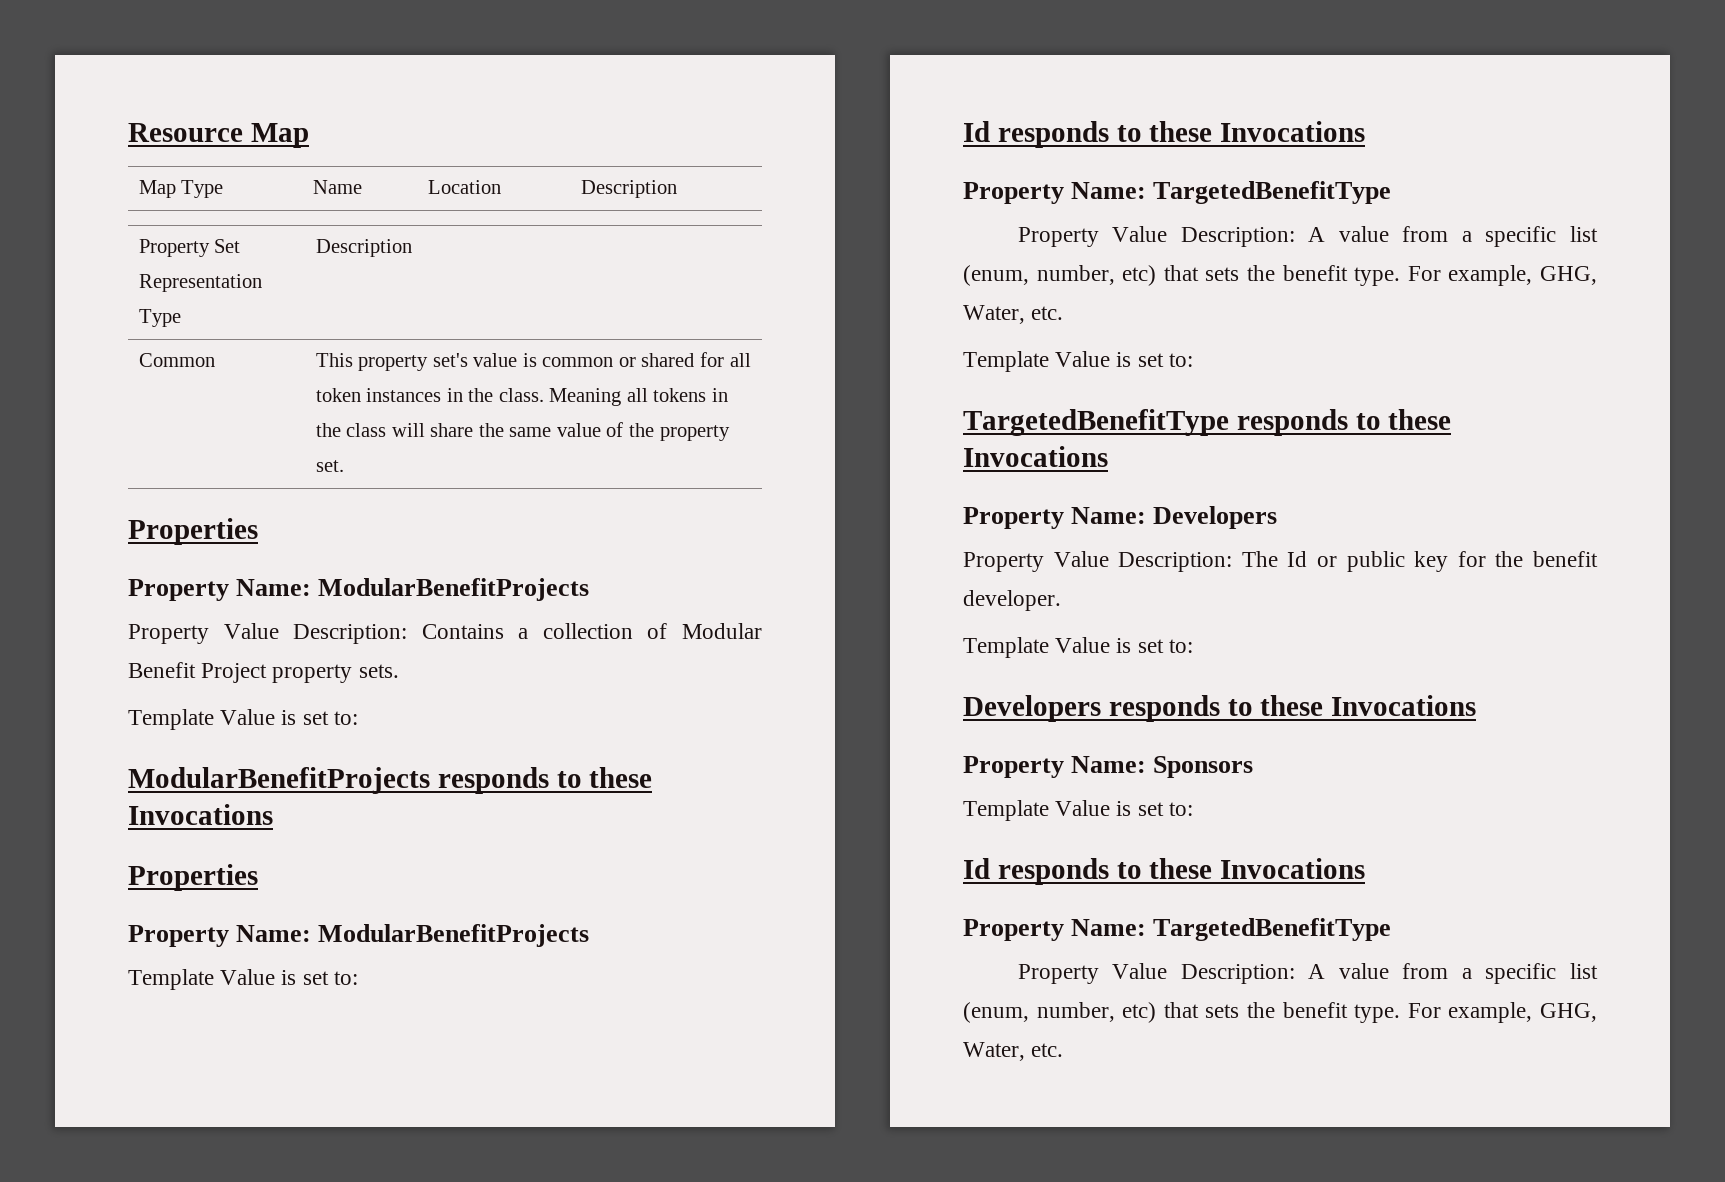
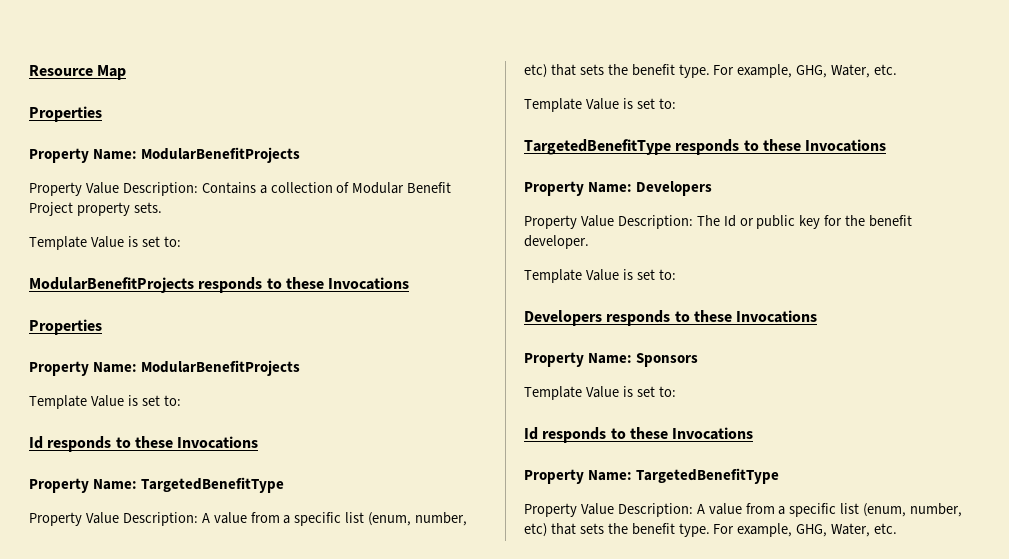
[138,180,224,198] [312,180,362,194] [427,180,501,194] [580,180,677,198] [138,239,241,257] [138,274,262,292] [138,309,181,327] [315,239,412,257] [138,353,215,367] [315,352,751,371] [315,388,728,406] [315,422,730,441] [315,460,344,472] // Map Type | Name | Location | Description // Property Set Representation Type | Description // Common | This property set's value is common or shared for all token instances in the class. Meaning all tokens in the class will share the same value of the property set. -> (127, 72) none

